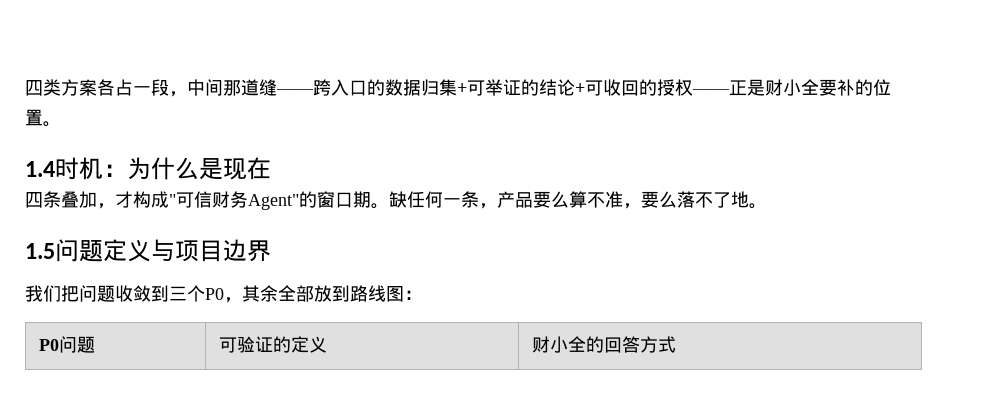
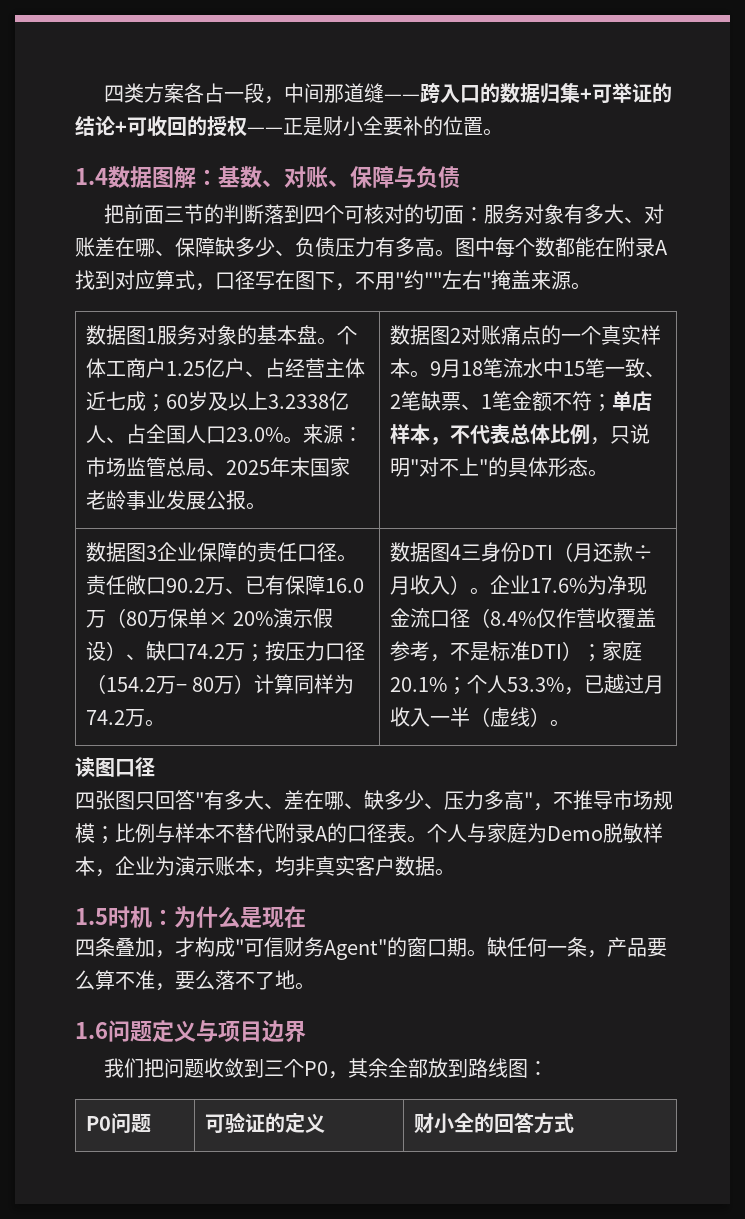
(55, 169) none -> [108,166,460,189] [104,204,665,224] [75,237,668,258] [75,270,591,291] [85,325,357,345] [85,358,365,378] [85,391,349,412] [85,424,363,444] [85,457,350,477] [85,490,266,510] [389,325,661,346] [389,358,665,378] [389,391,652,412] [389,424,650,445] [389,457,608,477] [85,542,357,562] [85,575,364,595] [85,608,334,628] [85,641,365,662] [85,674,355,694] [85,709,165,727] [389,542,653,562] [389,575,647,595] [389,608,656,628] [389,641,642,662] [389,674,664,695] [389,707,570,727] [75,757,155,777] [75,790,673,811] [75,823,663,844] [75,856,455,877] [75,908,108,925] 数据图解：基数、对账、保障与负债 // 把前面三节的判断落到四个可核对的切面：服务对象有多大、对账差在哪、保障缺多少、负债压力有多高。图中每个数都能在附录A找到对应算式，口径写在图下，不用"约""左右"掩盖来源。 // 数据图1服务对象的基本盘。个体工商户1.25亿户、占经营主体近七成；60岁及以上3.2338亿人、占全国人口23.0%。来源：市场监管总局、2025年末国家老龄事业发展公报。 | 数据图2对账痛点的一个真实样本。9月18笔流水中15笔一致、2笔缺票、1笔金额不符；单店样本，不代表总体比例，只说明"对不上"的具体形态。 // 数据图3企业保障的责任口径。责任敞口90.2万、已有保障16.0万（80万保单× 20%演示假设）、缺口74.2万；按压力口径（154.2万− 80万）计算同样为74.2万。 | 数据图4三身份DTI（月还款÷月收入）。企业17.6%为净现金流口径（8.4%仅作营收覆盖参考，不是标准DTI）；家庭20.1%；个人53.3%，已越过月收入一半（虚线）。 // 读图口径 // 四张图只回答"有多大、差在哪、缺多少、压力多高"，不推导市场规模；比例与样本不替代附录A的口径表。个人与家庭为Demo脱敏样本，企业为演示账本，均非真实客户数据。 // 1.5
[25,243,55,259] 1.5 -> [75,1022,108,1039] 1.6

